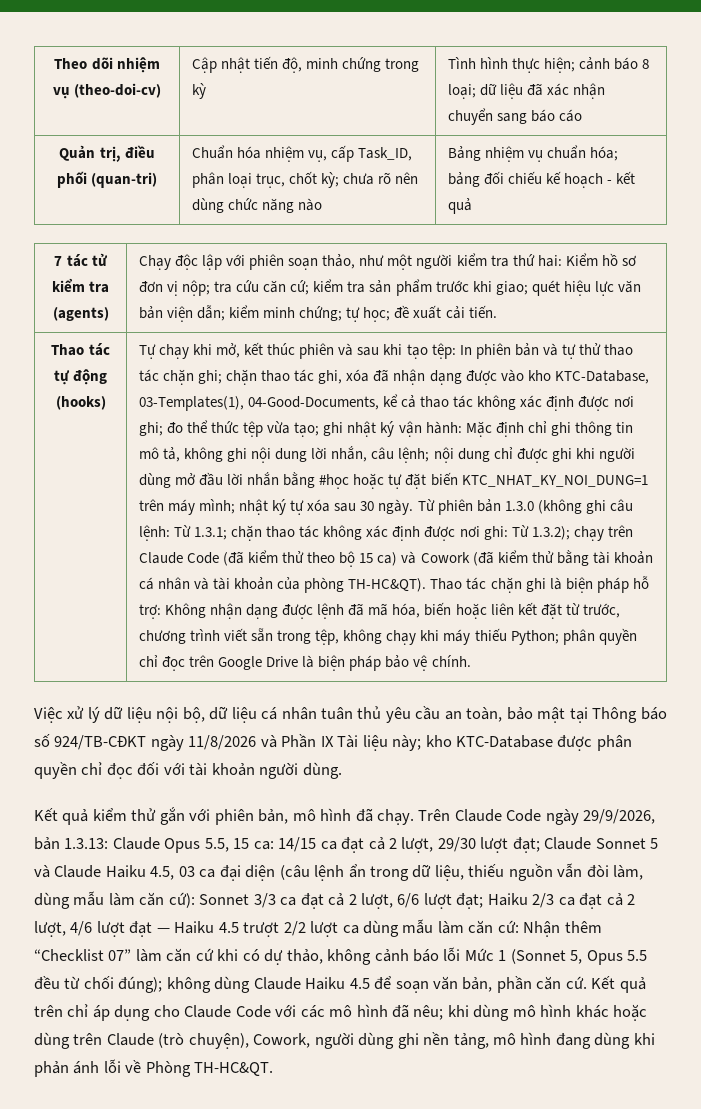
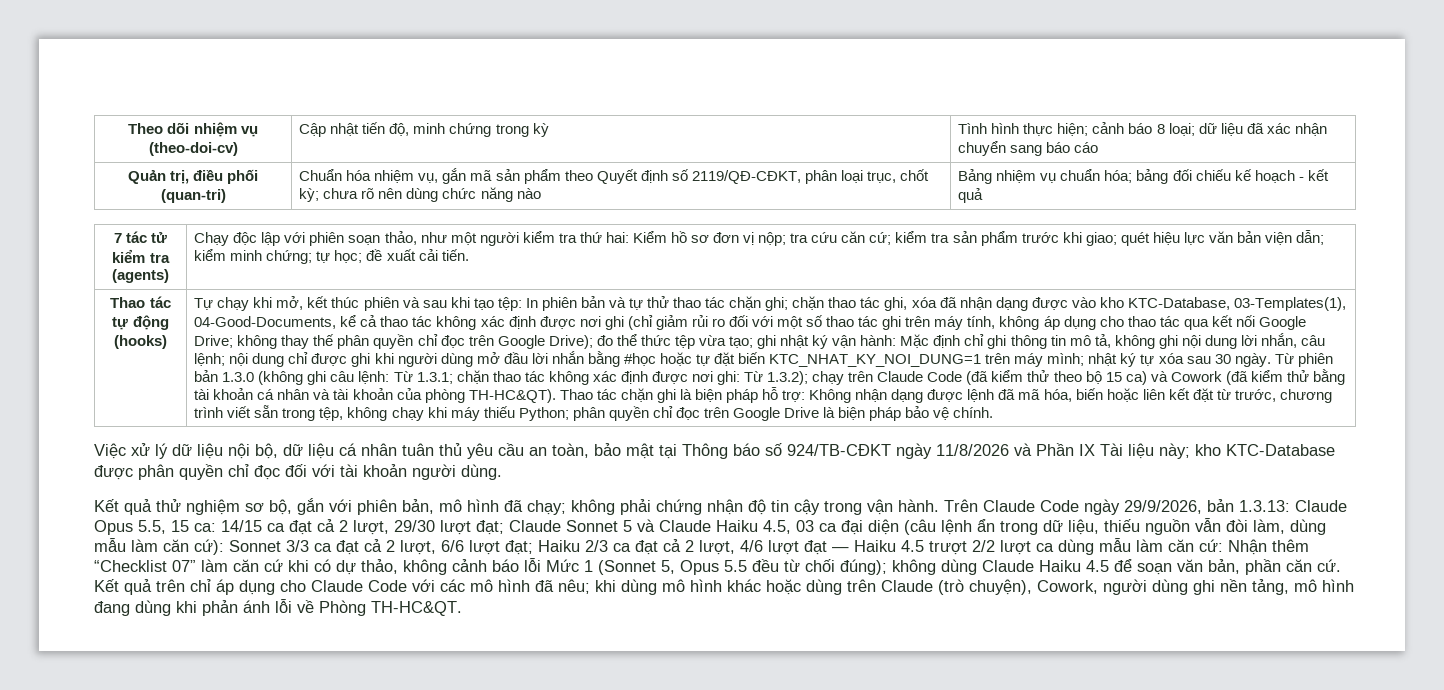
[331,145,413,162] cấp Task_ID, -> [442,168,801,184] gắn mã sản phẩm theo Quyết định số 2119/QĐ-CĐKT,
[139,422,164,436] ghi; -> [604,315,1306,330] [194,334,593,349] ghi (chỉ giảm rủi ro đối với một số thao tác ghi trên máy tính, không áp dụng cho thao tác qua kết nối Google Drive; không thay thế phân quyền chỉ đọc trên Google Drive);
[92,808,157,821] kiểm thử -> [156,499,292,515] thử nghiệm sơ bộ,
[377,809,415,825] chạy. -> [527,499,939,515] chạy; không phải chứng nhận độ tin cậy trong vận hành.

